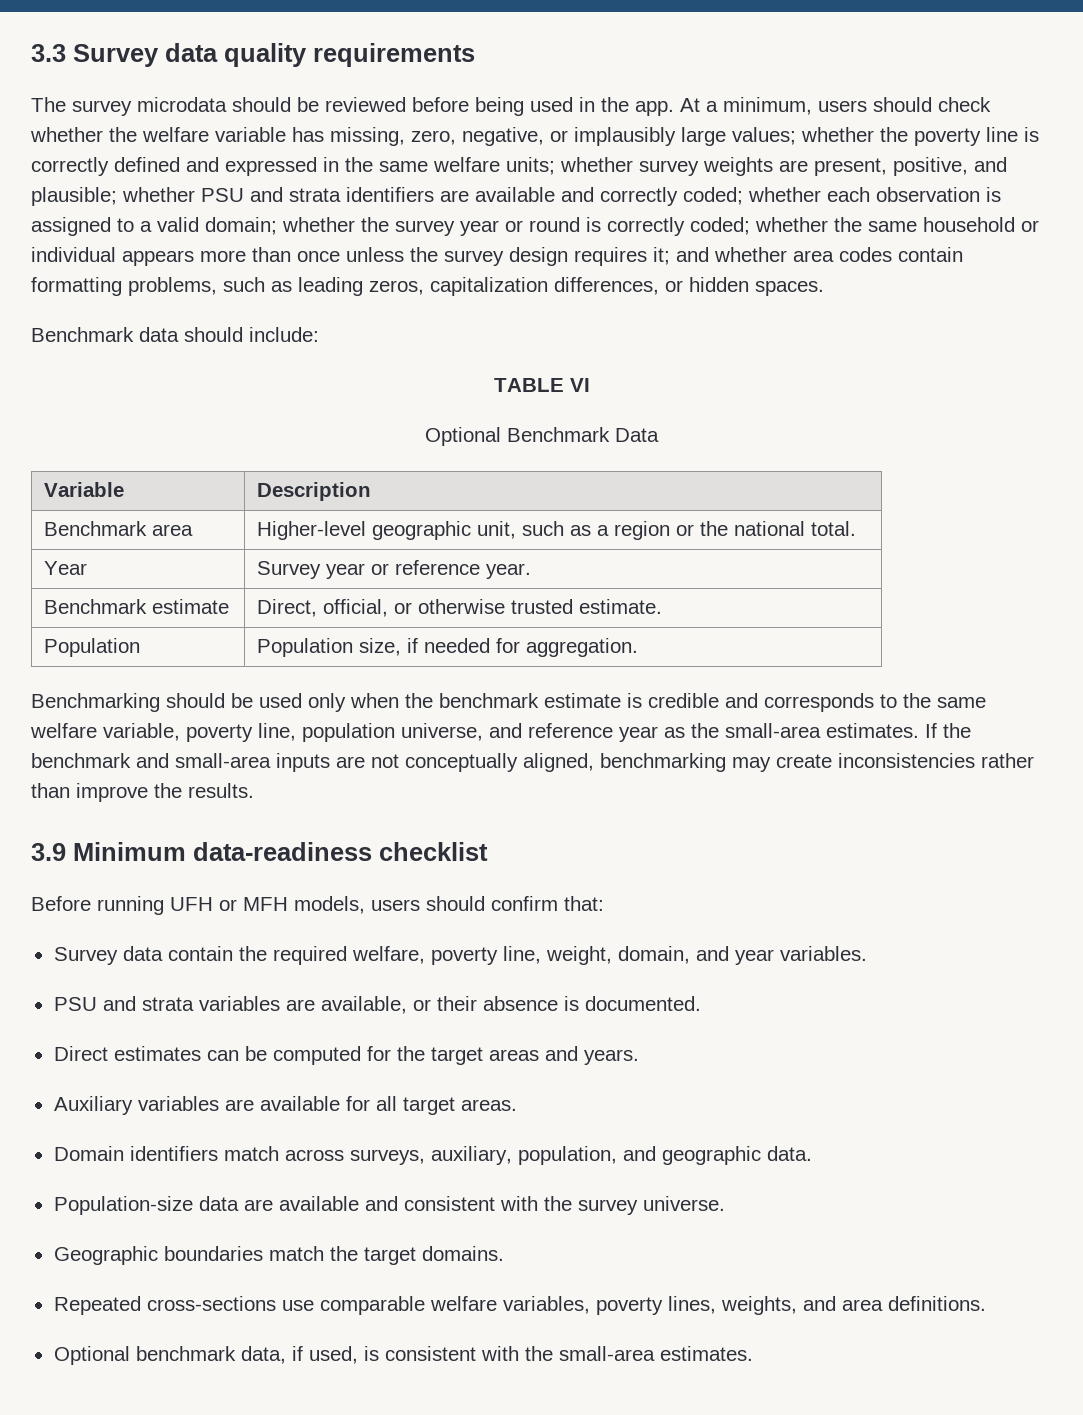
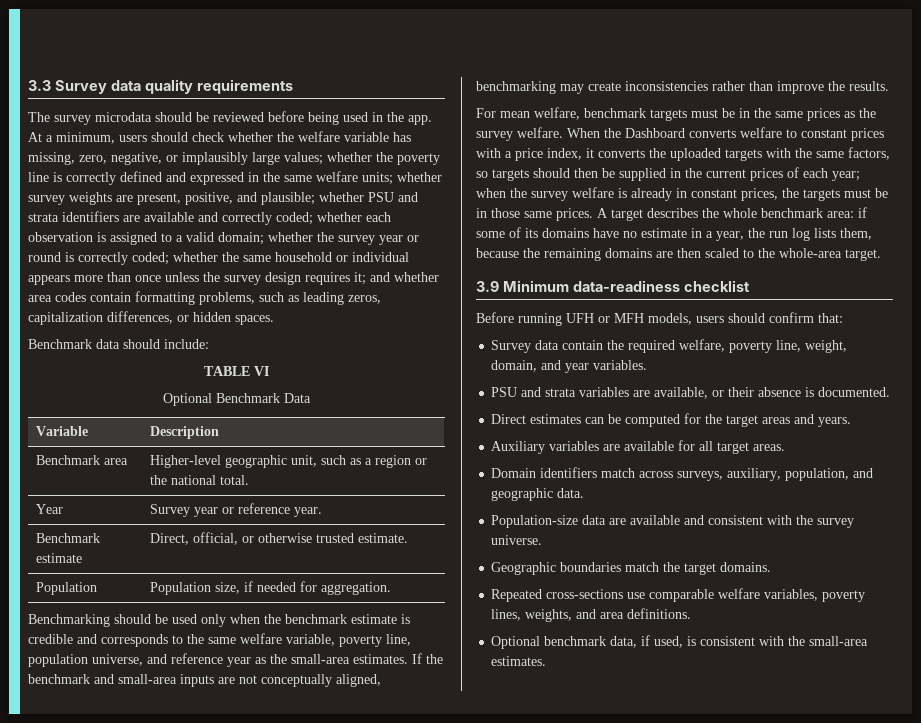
(254, 790) none -> [476,107,876,121] [476,127,884,141] [476,147,890,161] [476,167,860,181] [476,187,888,201] [476,207,867,221] [476,227,872,241] [476,248,881,261] // For mean welfare, benchmark targets must be in the same prices as the survey welfare. When the Dashboard converts welfare to constant prices with a price index, it converts the uploaded targets with the same factors, so targets should then be supplied in the current prices of each year; when the survey welfare is already in constant prices, the targets must be in those same prices. A target describes the whole benchmark area: if some of its domains have no estimate in a year, the run log lists them, because the remaining domains are then scaled to the whole-area target.

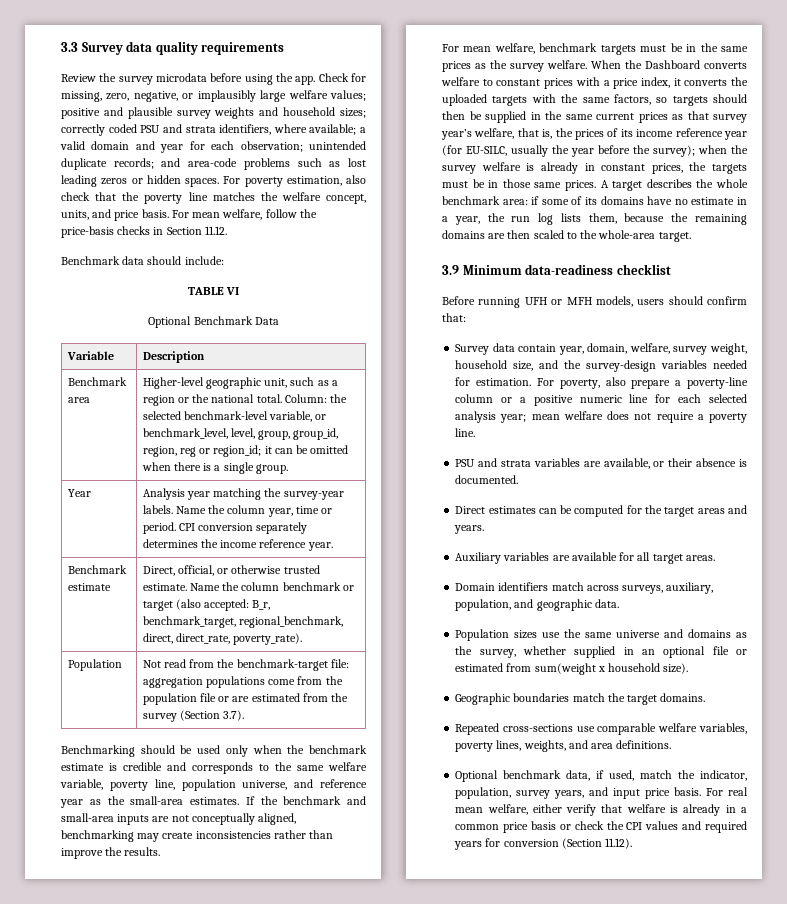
[28,111,432,125] [28,131,411,144] The survey microdata should be reviewed before being used in the app. At a minimum, users should check whether the welfare variable has -> [61,73,366,85] Review the survey microdata before using the app. Check for
[284,152,440,165] [28,171,442,185] [28,192,418,205] [28,211,391,225] [28,232,419,245] [28,252,409,265] [28,272,439,285] [28,291,381,305] [28,311,274,325] values; whether the poverty line is correctly defined and expressed in the same welfare units; whether survey weights are present, positive, and plausible; whether PSU and strata identifiers are available and correctly coded; whether each observation is assigned to a valid domain; whether the survey year or round is correctly coded; whether the same household or individual appears more than once unless the survey design requires it; and whether area codes contain formatting problems, such as leading zeros, capitalization differences, or hidden spaces. -> [288,90,366,101] [61,107,366,119] [61,124,366,136] [60,141,366,153] [61,158,366,170] [61,175,366,187] [61,192,366,204] [61,209,317,221] [61,226,227,238] welfare values; positive and plausible survey weights and household sizes; correctly coded PSU and strata identifiers, where available; a valid domain and year for each observation; unintended duplicate records; and area-code problems such as lost leading zeros or hidden spaces. For poverty estimation, also check that the poverty line matches the welfare concept, units, and price basis. For mean welfare, follow the price-basis checks in Section 11.12.
[36,504,64,514] [150,504,235,517] // Year | Survey year or -> [284,394,348,403] [142,411,327,422] [142,428,339,440] [142,445,349,457] [141,462,288,474] [67,489,91,497] [142,488,344,500] [142,505,333,517] [142,522,308,534] [142,539,258,548] Column: the selected benchmark-level variable, or benchmark_level, level, group, group_id, region, reg or region_id; it can be omitted when there is a single group. // Year | Analysis year matching the survey-year labels. Name the column year, time or period. CPI conversion separately determines the income
[36,582,98,595] [150,581,392,595] // Population | Population size, if needed for aggregation. -> [189,582,354,591] [142,599,271,611] [142,616,343,628] [142,633,303,645] [67,659,122,671] [142,659,349,671] [142,676,343,688] [142,693,349,705] [142,710,245,722] Name the column benchmark or target (also accepted: B_r, benchmark_target, regional_benchmark, direct, direct_rate, poverty_rate). // Population | Not read from the benchmark-target file: aggregation populations come from the population file or are estimated from the survey (Section 3.7).
(702, 173) none -> [565,114,593,120] same
[787,167,860,181] of each year; -> [672,111,747,123] [441,128,747,140] [442,145,695,157] as that survey year’s welfare, that is, the prices of its income reference year (for EU-SILC, usually the year before the survey);
[607,339,848,353] [491,360,648,373] the required welfare, poverty line, weight, domain, and year variables. -> [558,343,747,355] [455,360,747,372] [455,377,748,389] [455,394,747,406] [455,411,747,423] [455,428,476,437] year, domain, welfare, survey weight, household size, and the survey-design variables needed for estimation. For poverty, also prepare a poverty-line column or a positive numeric line for each selected analysis year; mean welfare does not require a poverty line.
[491,515,855,528] [491,535,543,545] Population-size data are available and consistent with the survey universe. -> [455,629,747,641] [455,646,747,658] [455,663,689,675] Population sizes use the same universe and domains as the survey, whether supplied in an optional file or estimated from sum(weight x household size).
[687,636,869,646] [491,656,547,666] is consistent with the small-area estimates. -> [640,770,747,781] [455,787,748,799] [455,804,747,816] [455,821,747,833] [454,838,633,850] match the indicator, population, survey years, and input price basis. For real mean welfare, either verify that welfare is already in a common price basis or check the CPI values and required years for conversion (Section 11.12).

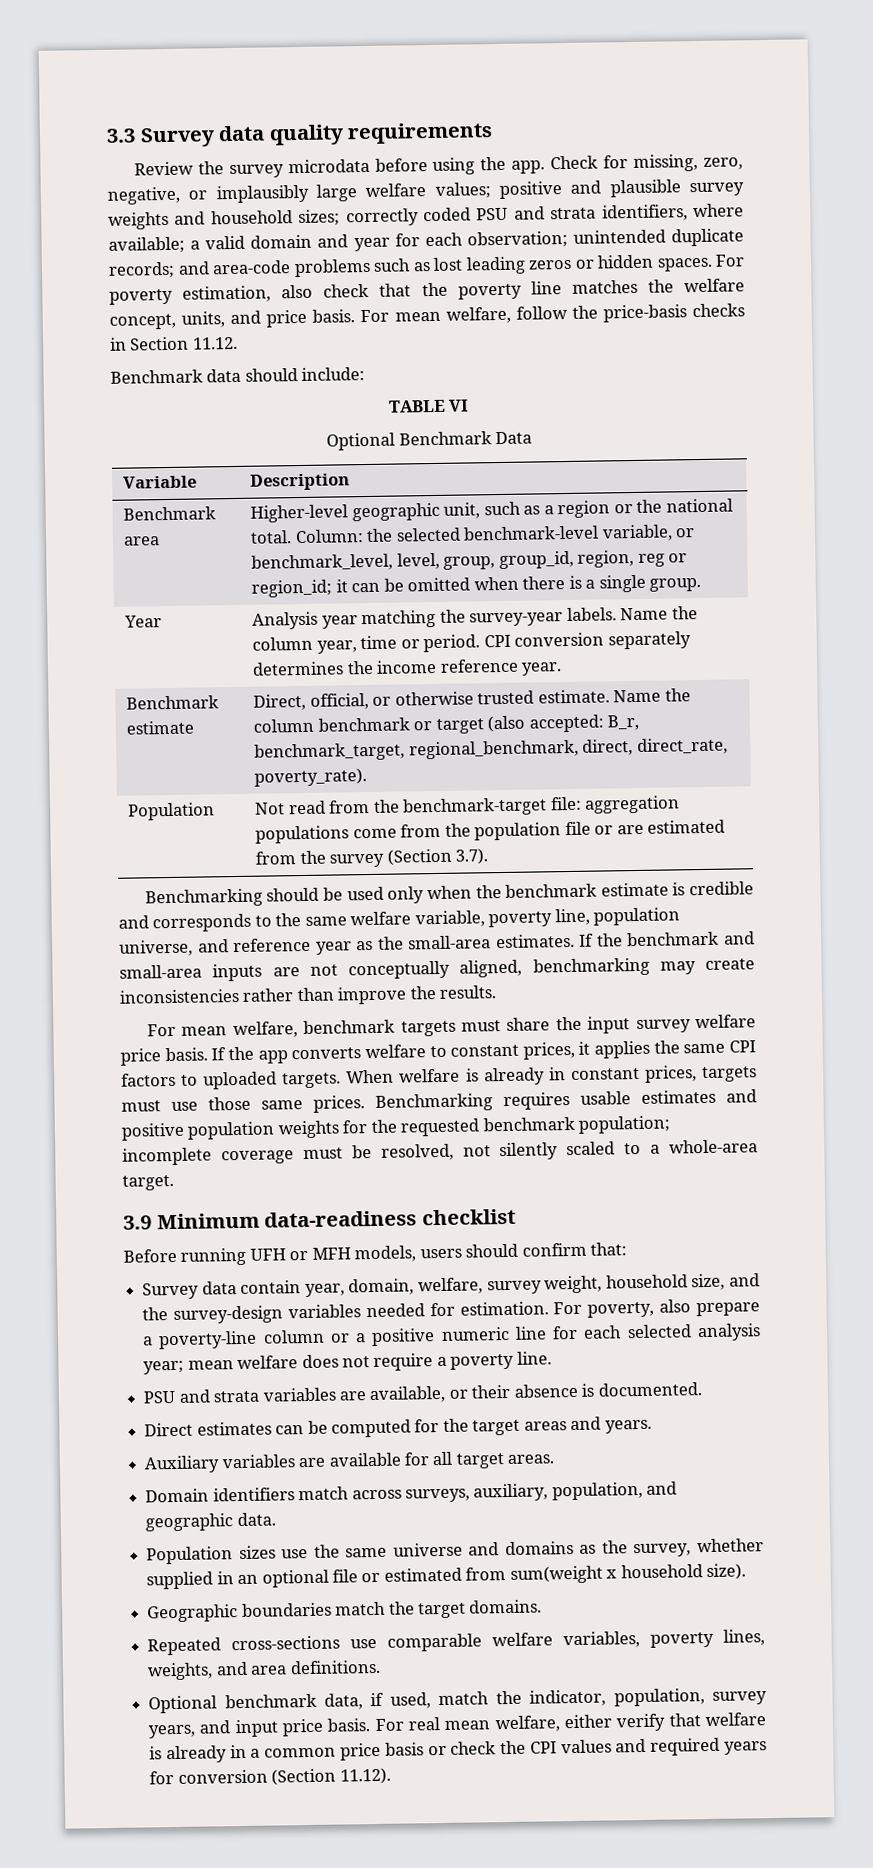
[670,43,748,52] [442,60,747,72] [441,77,748,89] [442,94,747,106] [442,111,747,123] [441,128,747,140] [442,145,748,157] [442,165,476,174] be in the same prices as the survey welfare. When the Dashboard converts welfare to constant prices with a price index, it converts the uploaded targets with the same factors, so targets should then be supplied in the same current prices as that survey year’s welfare, that is, the prices of its income reference year (for EU-SILC, usually the year before the survey); when the survey -> [506,1014,756,1034] [120,1040,756,1066] [121,1069,395,1090] share the input survey welfare price basis. If the app converts welfare to constant prices, it applies the same CPI factors to uploaded targets. When
[689,162,747,174] [442,179,499,188] the targets must be in -> [702,1066,757,1083] [121,1100,198,1112] targets must use
[600,179,748,191] [442,196,747,205] [442,213,747,225] [442,230,531,239] A target describes the whole benchmark area: if some of its domains have no estimate in a year, the run log lists them, because the remaining domains are then -> [375,1089,757,1112] [121,1115,672,1141] [122,1142,559,1166] Benchmarking requires usable estimates and positive population weights for the requested benchmark population; incomplete coverage must be resolved, not silently
[580,230,598,239] the -> [650,1144,661,1154] a

